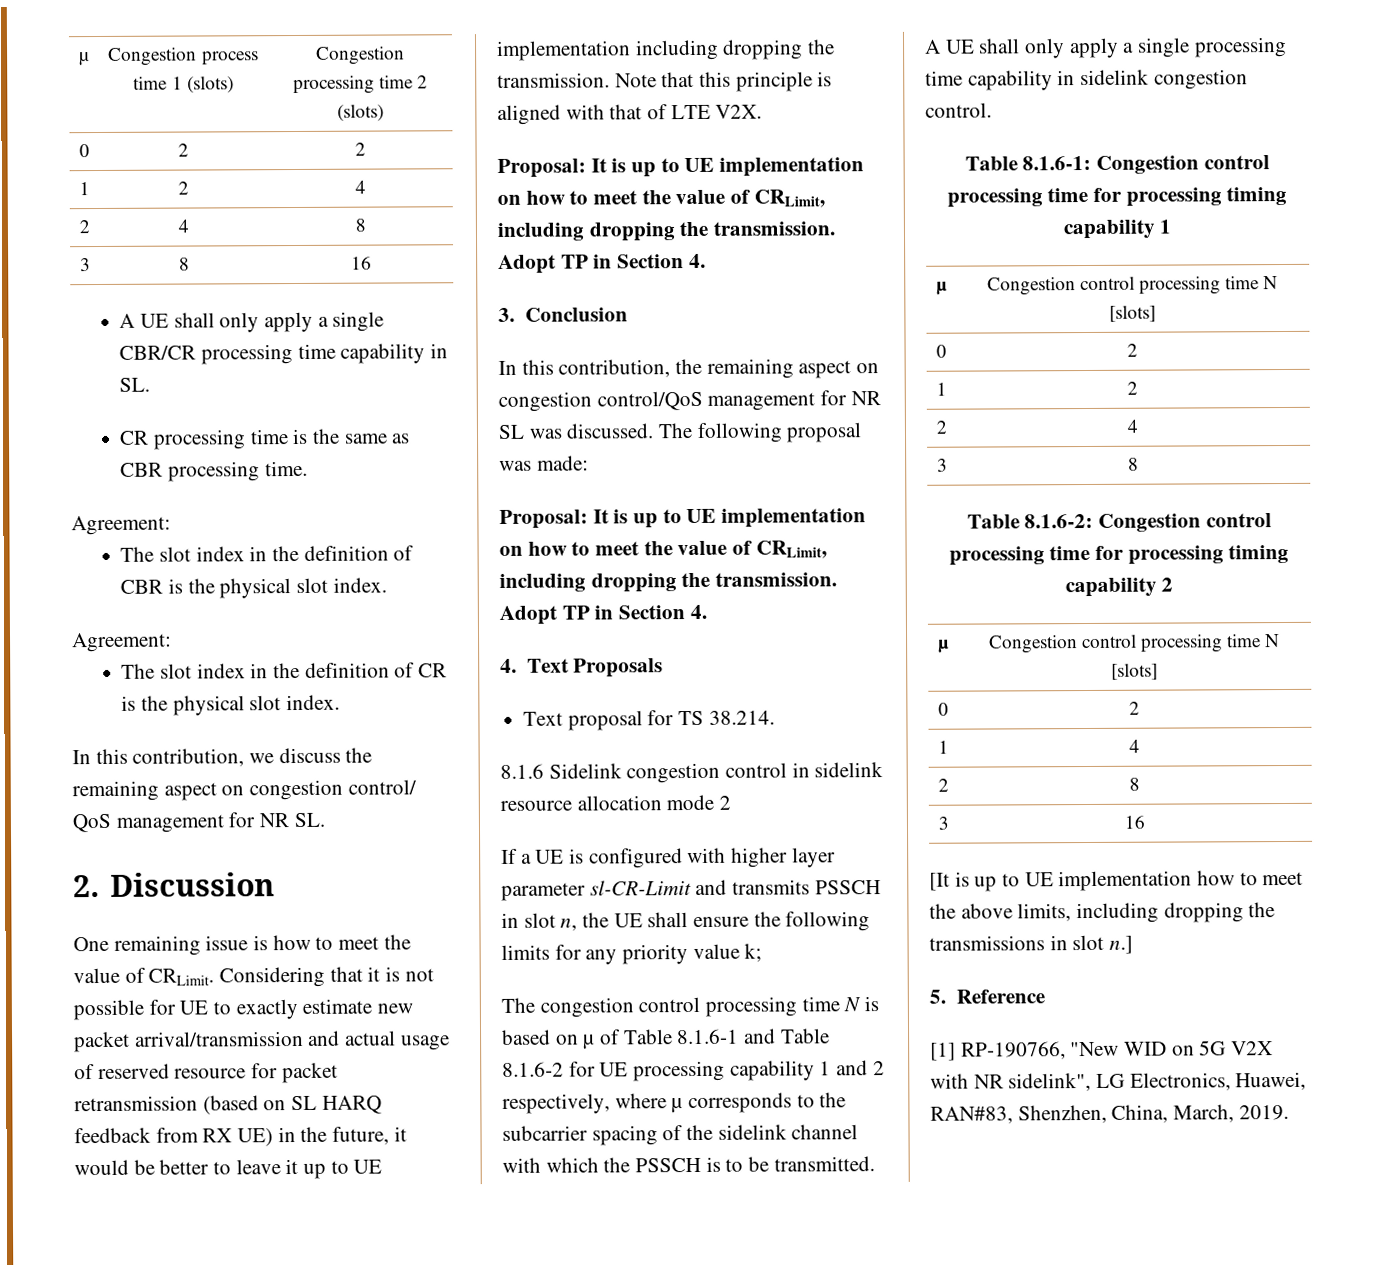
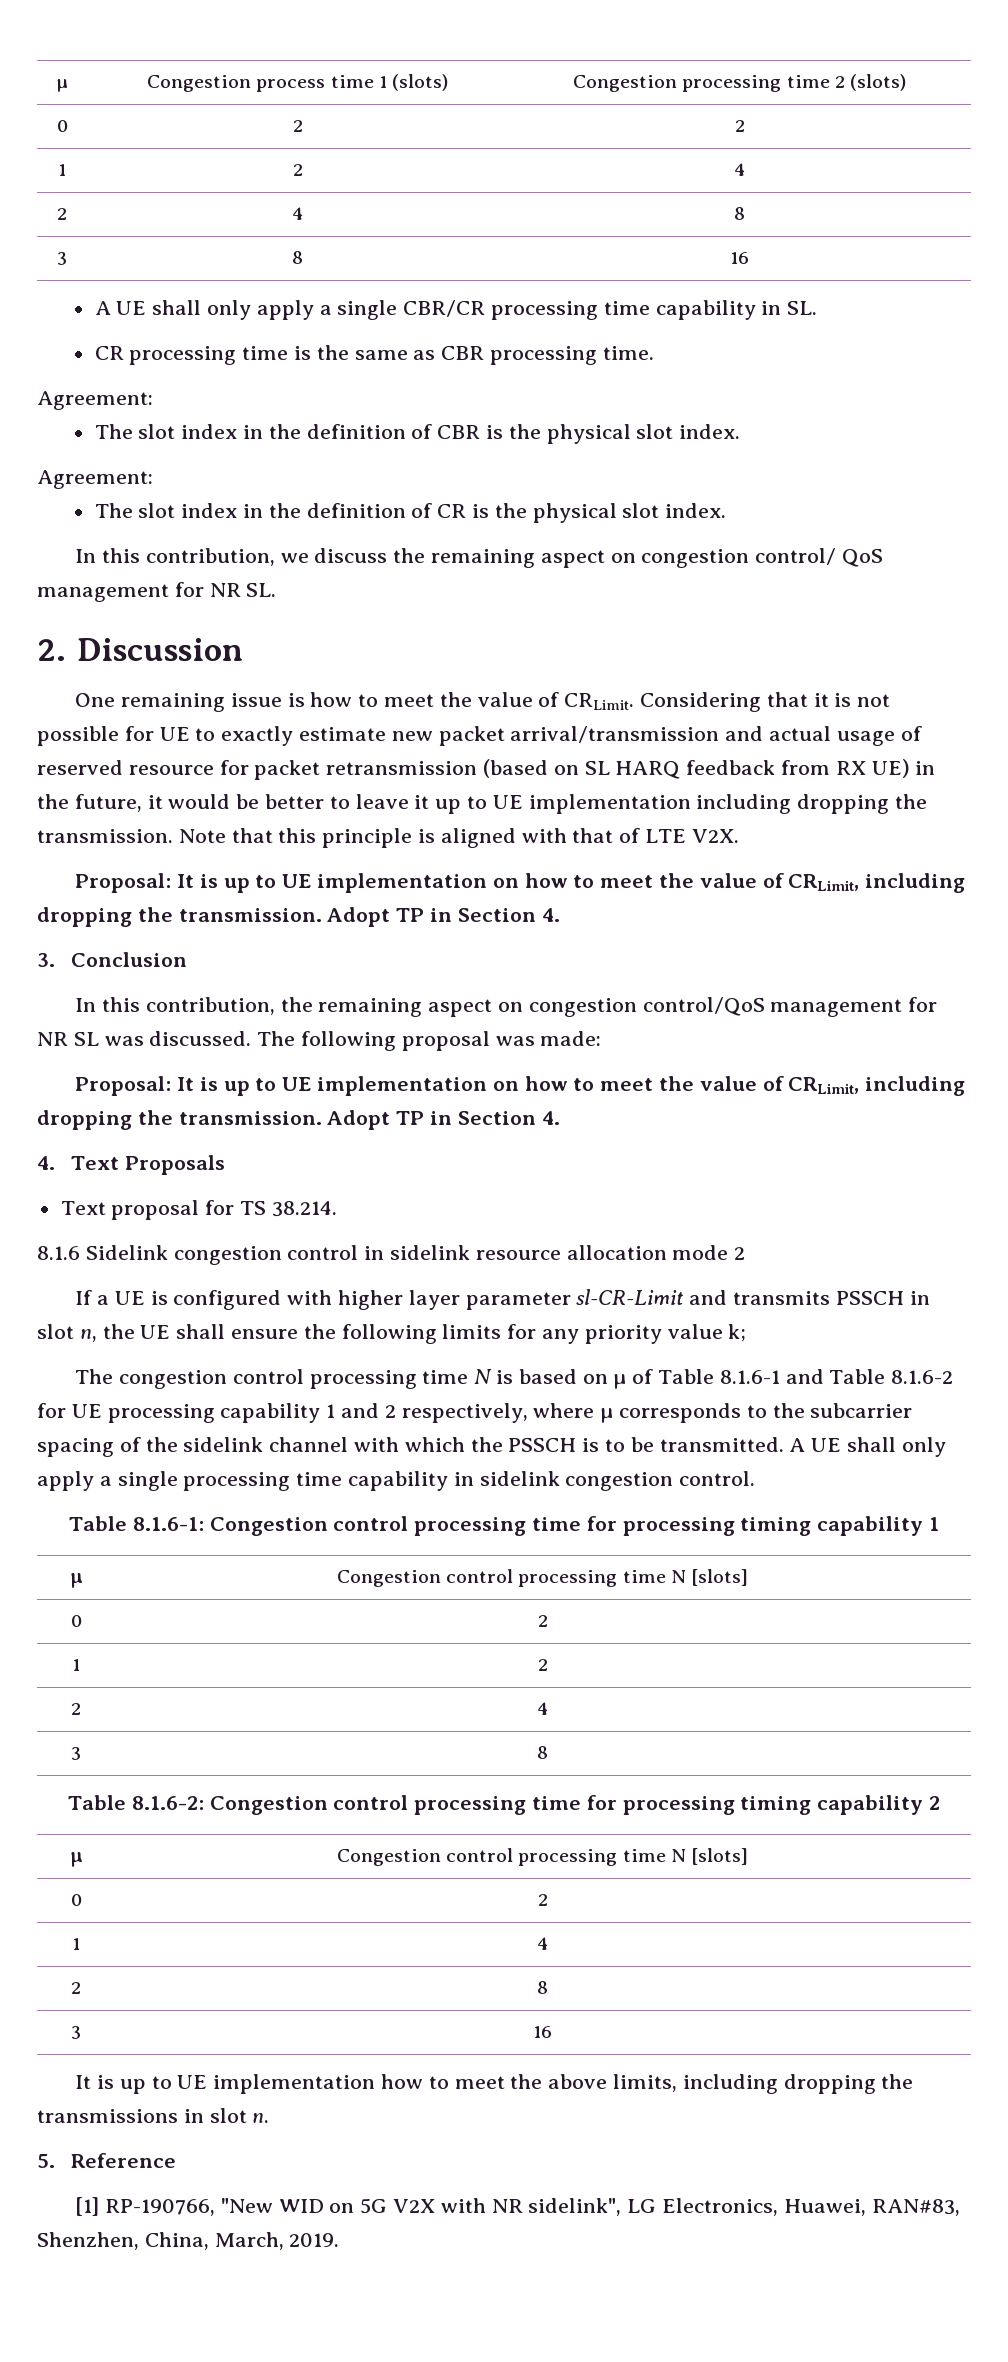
[929,872,950,891] [It -> [75,2075,92,2089] It
[1109,935,1134,954] n.] -> [252,2113,270,2123] n.

